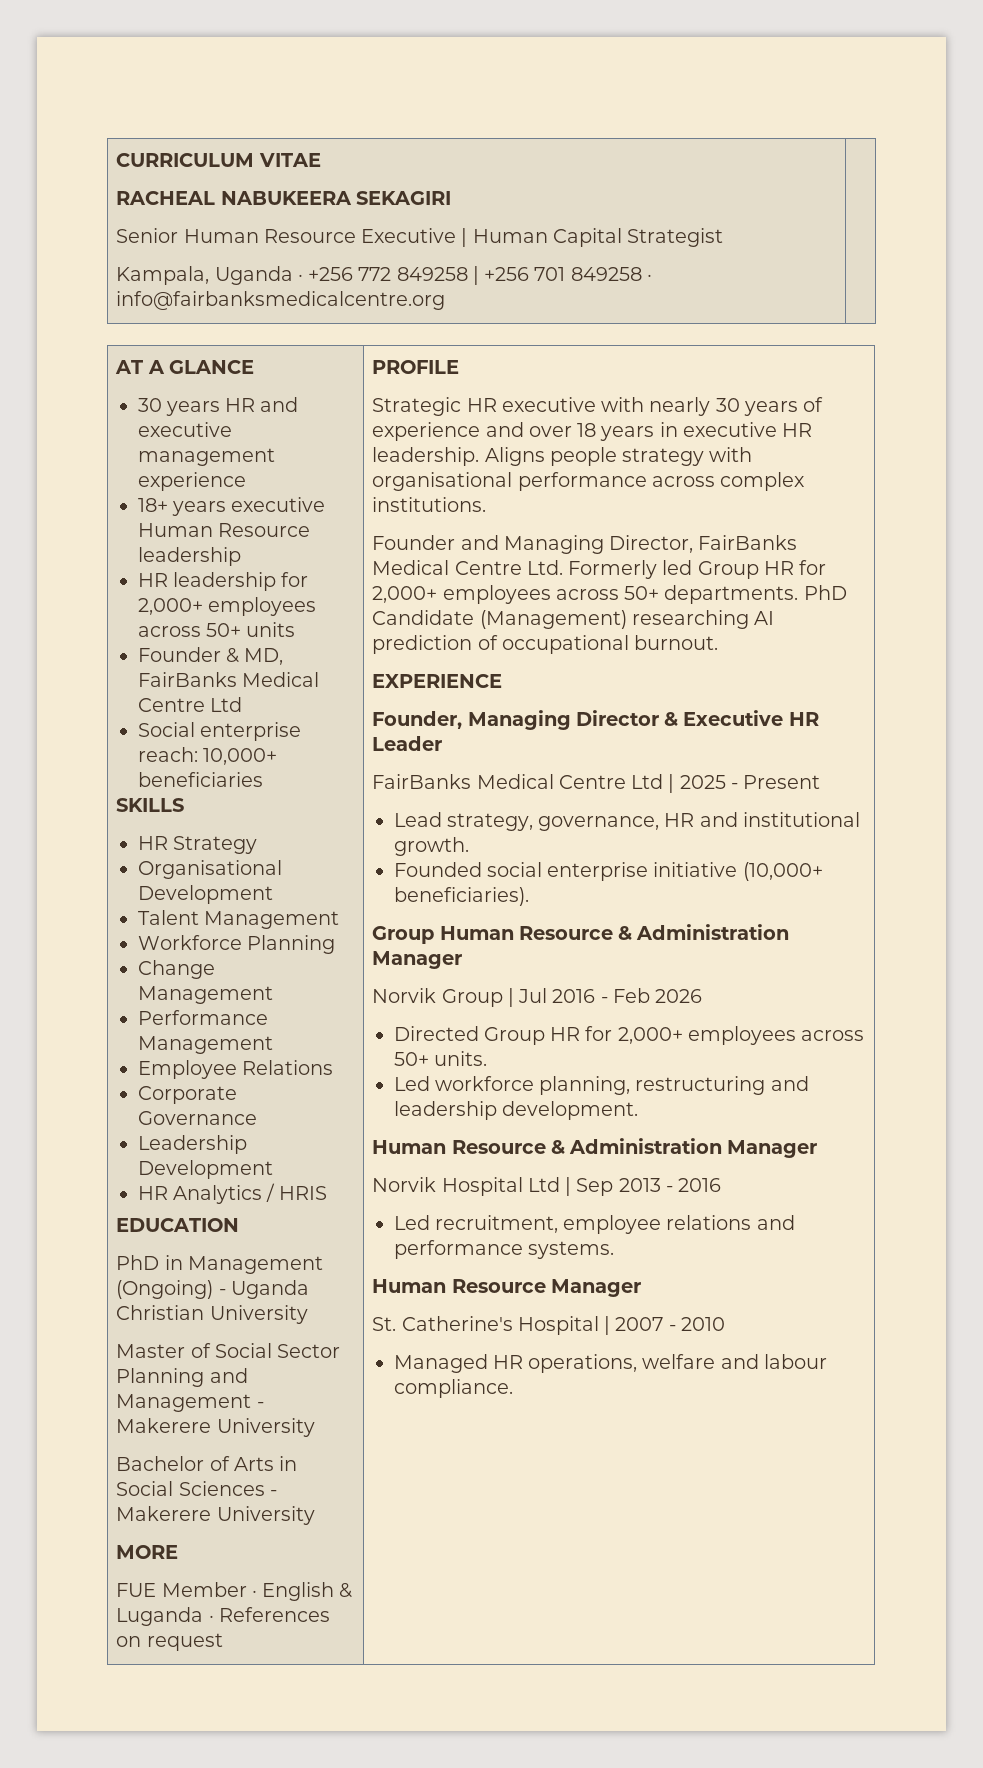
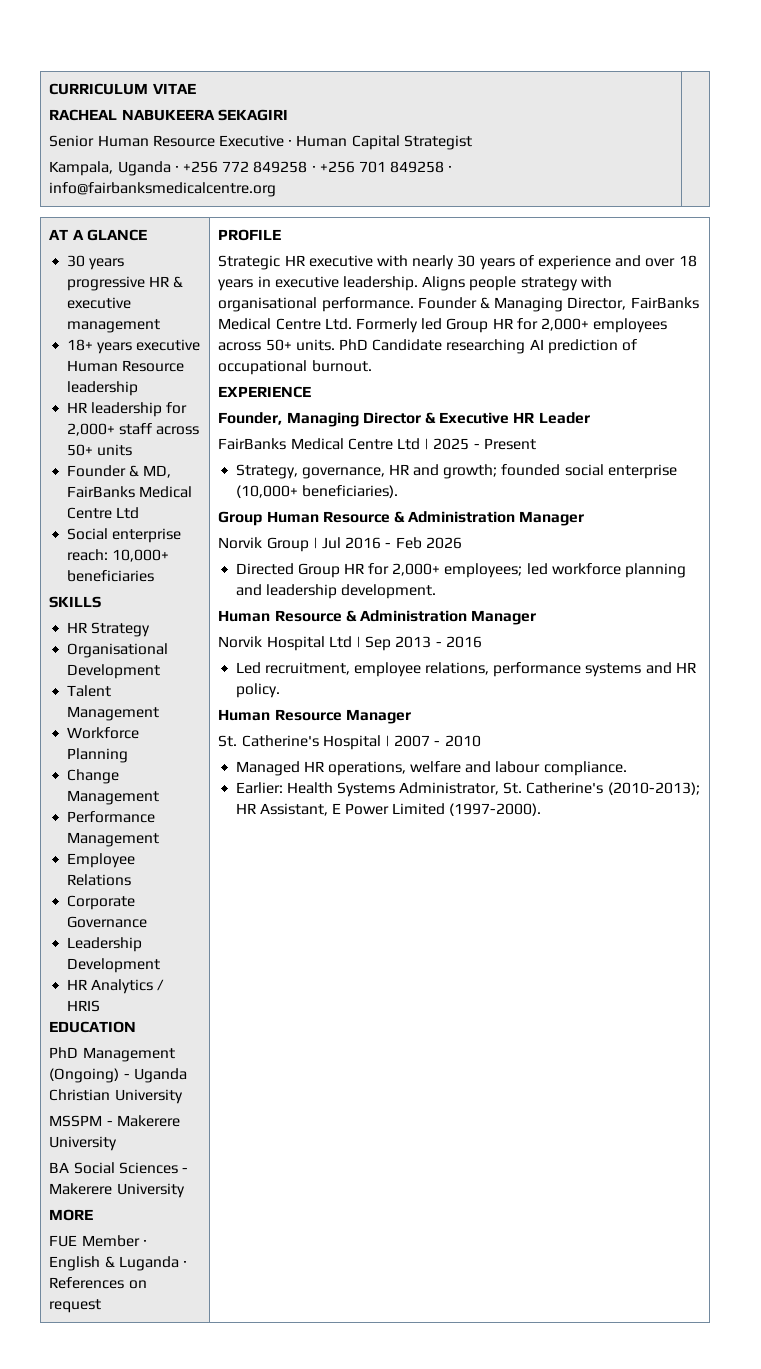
[461,228,468,247] | -> [288,140,293,146] ·
[472,266,479,285] | -> [311,166,316,172] ·
[225,397,299,412] HR and -> [66,276,183,291] progressive HR &
[137,472,246,491] experience -> (160, 326) none
[207,597,316,616] employees -> [118,423,152,435] staff
[164,1255,183,1270] in -> (79, 1052) none
[116,1343,341,1358] [116,1368,248,1387] [116,1394,264,1412] [116,1418,315,1437] [116,1456,298,1471] Master of Social Sector Planning and Management - Makerere University // Bachelor of Arts in -> [49,1115,180,1127] [49,1136,118,1151] [49,1162,70,1173] MSSPM - Makerere University // BA
[782,423,813,437] HR -> (339, 282) none
[517,472,806,491] [372,497,487,512] [372,535,499,550] performance across complex institutions. // Founder and -> [321,297,491,312] performance. Founder &
[664,585,799,604] departments. -> [295,339,335,351] units.
[479,610,627,629] (Management) -> (443, 345) none
[393,812,533,831] Lead strategy, -> [235,464,298,479] Strategy,
[743,812,861,827] [393,837,469,856] [393,862,482,877] institutional growth. // Founded -> [443,464,561,479] growth; founded
[653,862,738,877] initiative -> (677, 471) none
[688,1026,865,1045] [393,1051,487,1066] [393,1076,766,1095] employees across 50+ units. // Led workforce planning, restructuring -> [444,563,686,578] employees; led workforce planning
[666,1215,795,1230] [393,1240,614,1259] relations and performance systems. -> [425,662,696,677] [235,683,280,698] relations, performance systems and HR policy.
(513, 1388) none -> [235,782,700,797] [235,803,542,816] // Earlier: Health Systems Administrator, St. Catherine's (2010-2013); HR Assistant, E Power Limited (1997-2000).

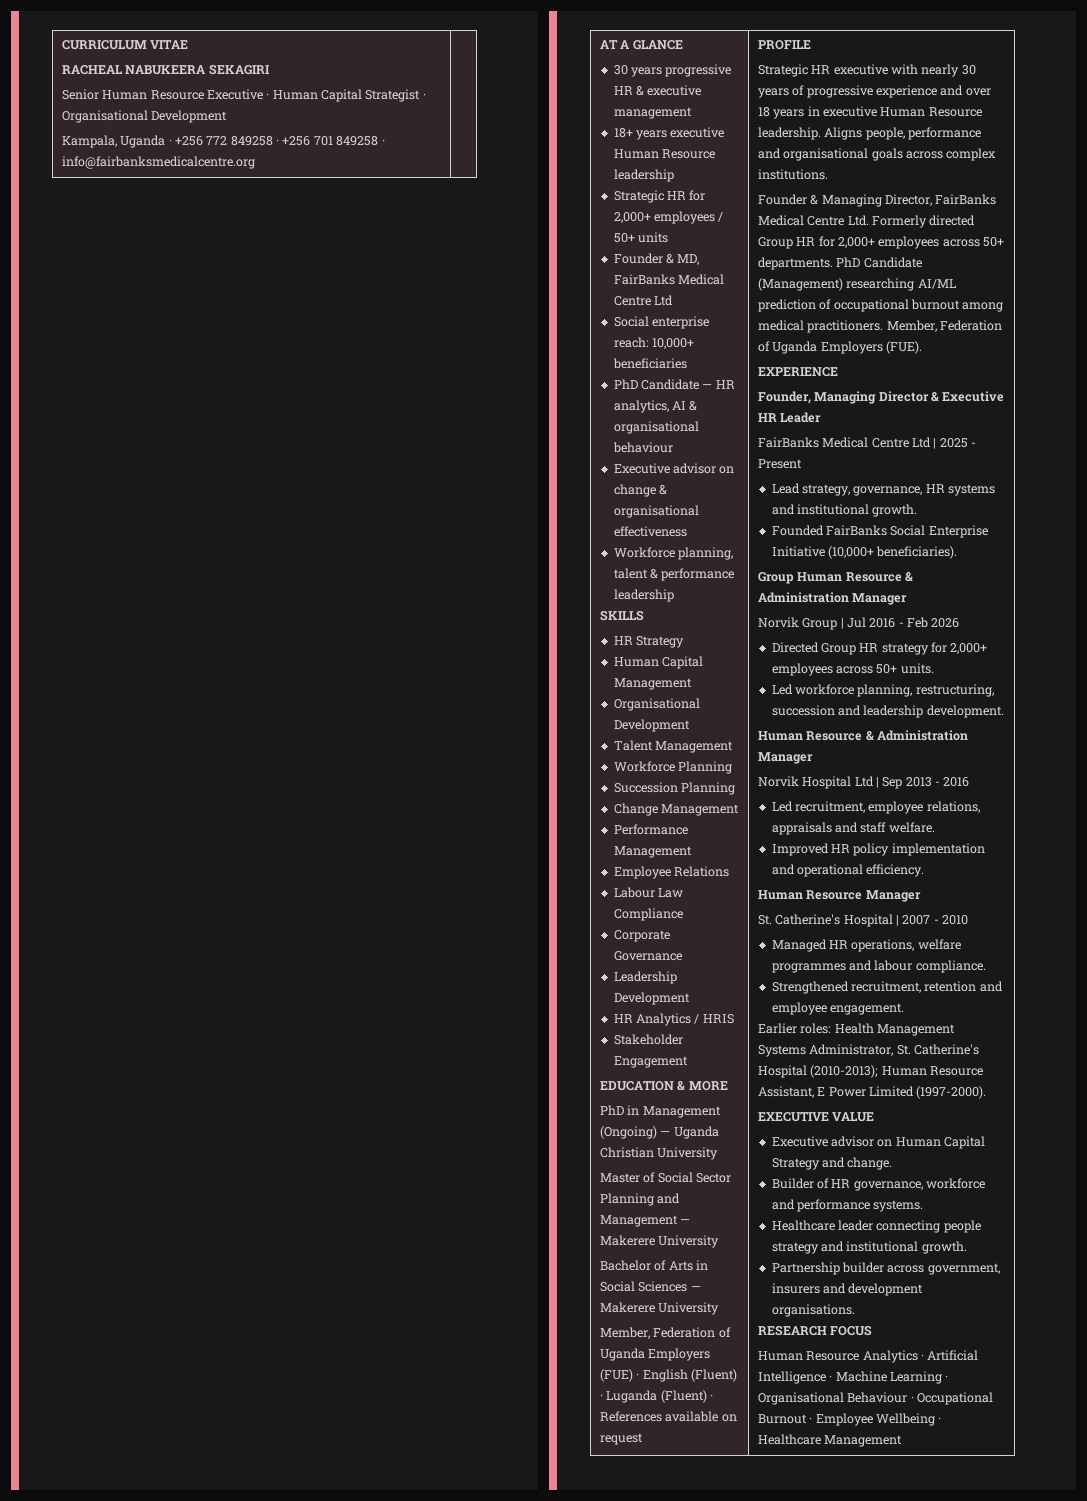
(472, 142) none -> [422,93,426,99] [61,110,228,123] · Organisational Development
[66,402,187,417] [66,423,199,436] HR leadership for 2,000+ staff across -> [613,190,706,203] [613,211,724,224] Strategic HR for 2,000+ employees /
(154, 576) none -> [613,379,735,390] [613,400,698,413] [613,421,699,434] [612,442,673,453] [613,463,735,474] [613,484,667,497] [613,505,699,518] [613,526,687,537] [613,547,733,560] [613,568,735,581] [613,589,674,602] // PhD Candidate — HR analytics, AI & organisational behaviour // Executive advisor on change & organisational effectiveness // Workforce planning, talent & performance leadership
(150, 629) none -> [613,656,703,669] [613,678,692,690] // Human Capital Management
(128, 755) none -> [613,782,735,795] // Succession Planning
(131, 880) none -> [613,887,683,898] [613,908,683,921] // Labour Law Compliance
(100, 1006) none -> [613,1034,683,1045] [613,1056,688,1068] // Stakeholder Engagement
[49,1047,79,1058] // PhD -> [677,1081,728,1091] [599,1105,640,1115] & MORE // PhD in
[123,1074,130,1079] - -> [660,1131,671,1136] —
[49,1115,180,1127] [49,1136,118,1151] [49,1162,70,1173] MSSPM - Makerere University // BA -> [599,1172,731,1183] [599,1193,681,1206] [599,1215,691,1227] [599,1235,720,1248] [599,1260,708,1271] Master of Social Sector Planning and Management — Makerere University // Bachelor of Arts in
[182,1168,189,1173] [49,1183,185,1198] [49,1209,94,1221] [49,1235,147,1247] [49,1256,179,1271] - Makerere University // MORE // FUE Member · English & Luganda -> [690,1286,701,1291] [599,1302,720,1315] [599,1327,731,1339] [599,1348,711,1361] [599,1369,737,1382] [599,1390,707,1403] — Makerere University // Member, Federation of Uganda Employers (FUE) · English (Fluent) · Luganda (Fluent)
(125, 1283) none -> [665,1411,719,1422] available
(534, 261) none -> [806,85,873,98] progressive
[343,276,612,291] [218,297,414,312] leadership. Aligns people strategy with organisational performance. -> [880,107,982,117] [757,127,981,140] [757,148,997,161] [757,169,828,180] Human Resource leadership. Aligns people, performance and organisational goals across complex institutions. //
[421,318,443,330] led -> [929,215,976,226] directed
[295,339,637,354] [218,360,372,375] units. PhD Candidate researching AI prediction of occupational burnout. -> [757,257,922,270] [757,278,956,291] [757,299,1004,312] [757,320,1002,333] [757,341,922,354] departments. PhD Candidate (Management) researching AI/ML prediction of occupational burnout among medical practitioners. Member, Federation of Uganda Employers (FUE).
[235,464,677,479] Strategy, governance, HR and growth; founded social enterprise -> [771,483,996,496] [771,504,918,517] [771,525,988,538] [771,546,825,557] Lead strategy, governance, HR systems and institutional growth. // Founded FairBanks Social Enterprise Initiative
[368,563,686,578] for 2,000+ employees; led workforce planning -> [881,642,988,655] [771,663,934,676] [771,684,994,697] [771,705,835,716] strategy for 2,000+ employees across 50+ units. // Led workforce planning, restructuring, succession
[493,662,696,677] [235,683,280,698] performance systems and HR policy. -> [771,822,935,835] [771,843,985,856] [771,864,925,877] appraisals and staff welfare. // Improved HR policy implementation and operational efficiency.
(462, 767) none -> [771,963,846,973] programmes
[235,782,700,797] [235,803,256,814] Earlier: Health Systems Administrator, St. Catherine's (2010-2013); HR -> [771,981,1003,994] [771,1002,904,1015] [757,1023,955,1036] [757,1044,979,1057] [757,1065,983,1078] Strengthened recruitment, retention and employee engagement. // Earlier roles: Health Management Systems Administrator, St. Catherine's Hospital (2010-2013); Human Resource
(542, 809) none -> [757,1112,875,1122] [771,1136,986,1149] [771,1157,893,1170] [771,1178,986,1191] [771,1199,924,1212] [771,1220,981,1233] [771,1241,967,1254] [771,1262,1000,1275] [771,1283,924,1296] [771,1304,855,1317] [757,1325,873,1336] [757,1350,979,1363] [757,1371,949,1384] [757,1392,993,1405] [757,1413,942,1426] [757,1434,903,1447] // EXECUTIVE VALUE // Executive advisor on Human Capital Strategy and change. // Builder of HR governance, workforce and performance systems. // Healthcare leader connecting people strategy and institutional growth. // Partnership builder across government, insurers and development organisations. // RESEARCH FOCUS // Human Resource Analytics · Artificial Intelligence · Machine Learning · Organisational Behaviour · Occupational Burnout · Employee Wellbeing · Healthcare Management

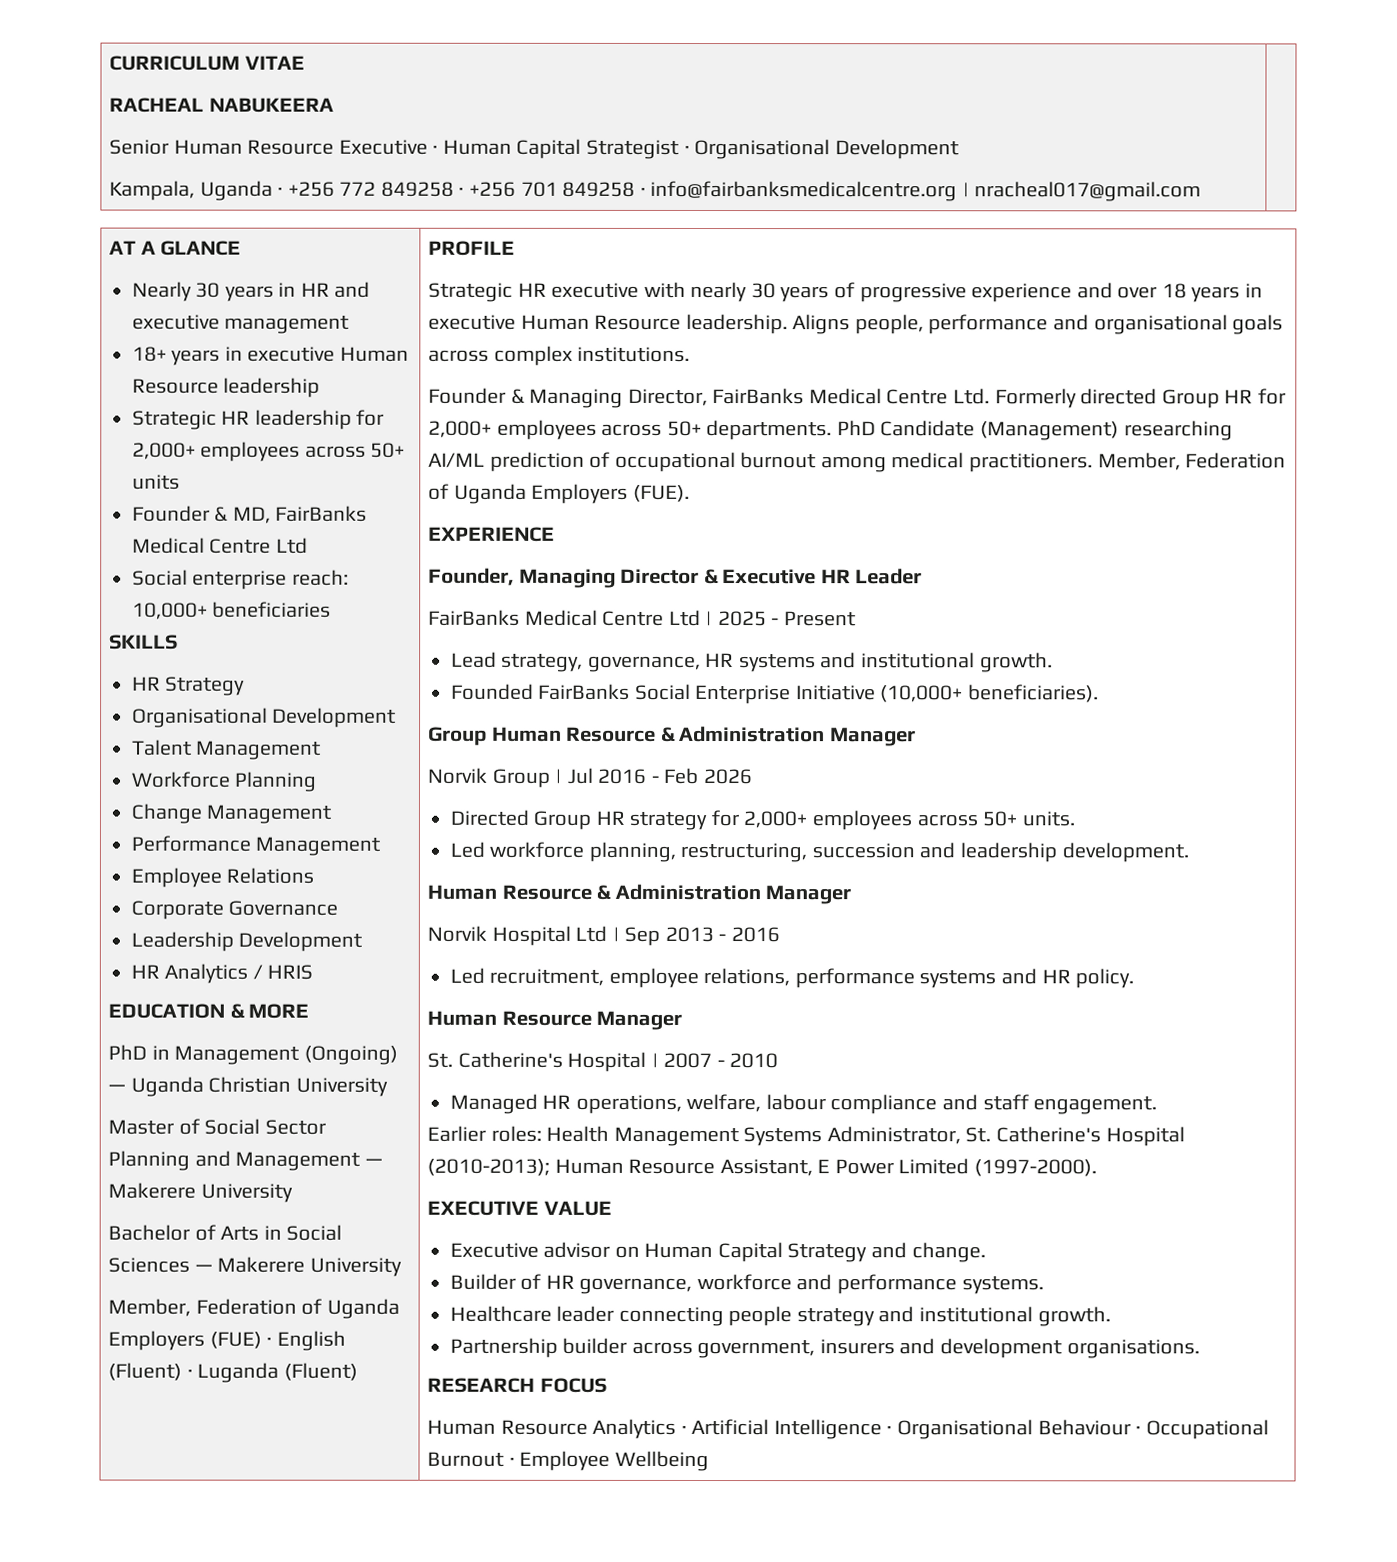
[208,64,270,75] SEKAGIRI -> (334, 105) none
(255, 162) none -> [961,181,1202,202] | nracheal017@gmail.com
[613,64,732,77] [613,86,644,96] 30 years progressive HR & -> [131,281,371,302] Nearly 30 years in HR and
(667, 135) none -> [224,346,243,361] in
[689,190,706,201] [613,211,724,224] for 2,000+ employees / -> [254,409,385,430] [131,441,366,462] leadership for 2,000+ employees across
[613,379,735,390] [613,400,698,413] [613,421,699,434] [612,442,673,453] [613,463,735,474] [613,484,667,497] [613,505,699,518] [613,526,687,537] [613,547,733,560] [613,568,735,581] [613,589,674,602] // PhD Candidate — HR analytics, AI & organisational behaviour // Executive advisor on change & organisational effectiveness // Workforce planning, talent & performance leadership -> (332, 609) none
[613,656,703,669] [613,678,692,690] // Human Capital Management -> (246, 686) none
[613,782,735,795] // Succession Planning -> (318, 781) none
[613,887,683,898] [613,908,683,921] // Labour Law Compliance -> (315, 875) none
[613,1034,683,1045] [613,1056,688,1068] // Stakeholder Engagement -> (314, 972) none
[709,1394,713,1400] [599,1411,737,1422] [599,1433,643,1445] · References available on request -> (358, 1371) none
[771,822,935,835] [771,843,985,856] [771,864,925,877] appraisals and staff welfare. // Improved HR policy implementation and operational efficiency. -> [794,968,1135,989] performance systems and HR policy.
[917,939,961,950] [771,960,986,973] [771,981,1003,994] [771,1002,827,1015] welfare programmes and labour compliance. // Strengthened recruitment, retention and employee -> [686,1093,1029,1115] welfare, labour compliance and staff
[835,1371,949,1384] Machine Learning · -> (893, 1430) none
[938,1417,942,1423] [757,1434,903,1447] · Healthcare Management -> (709, 1461) none

